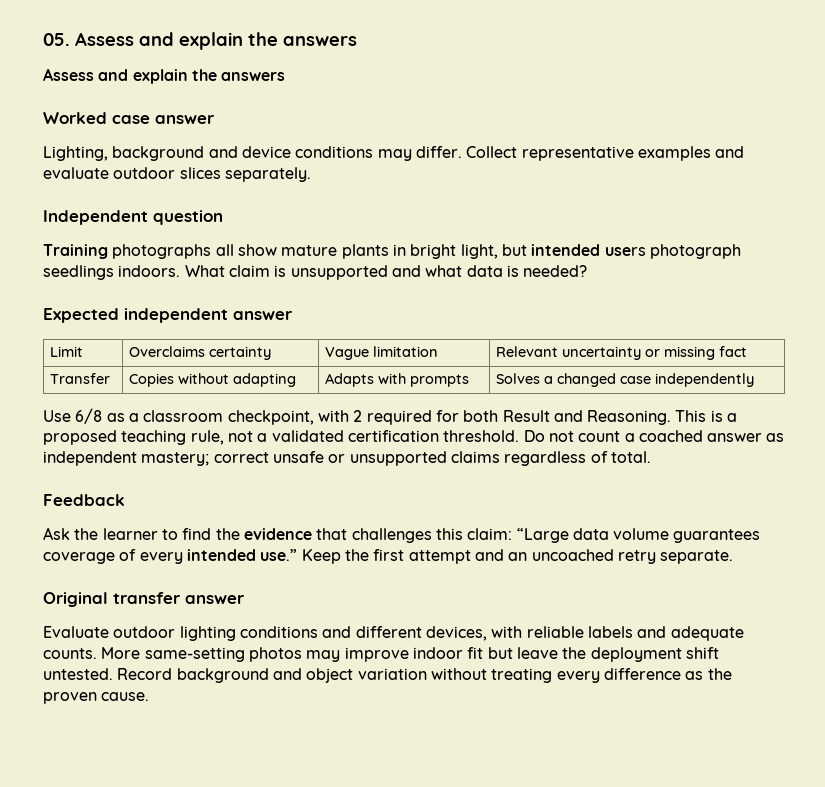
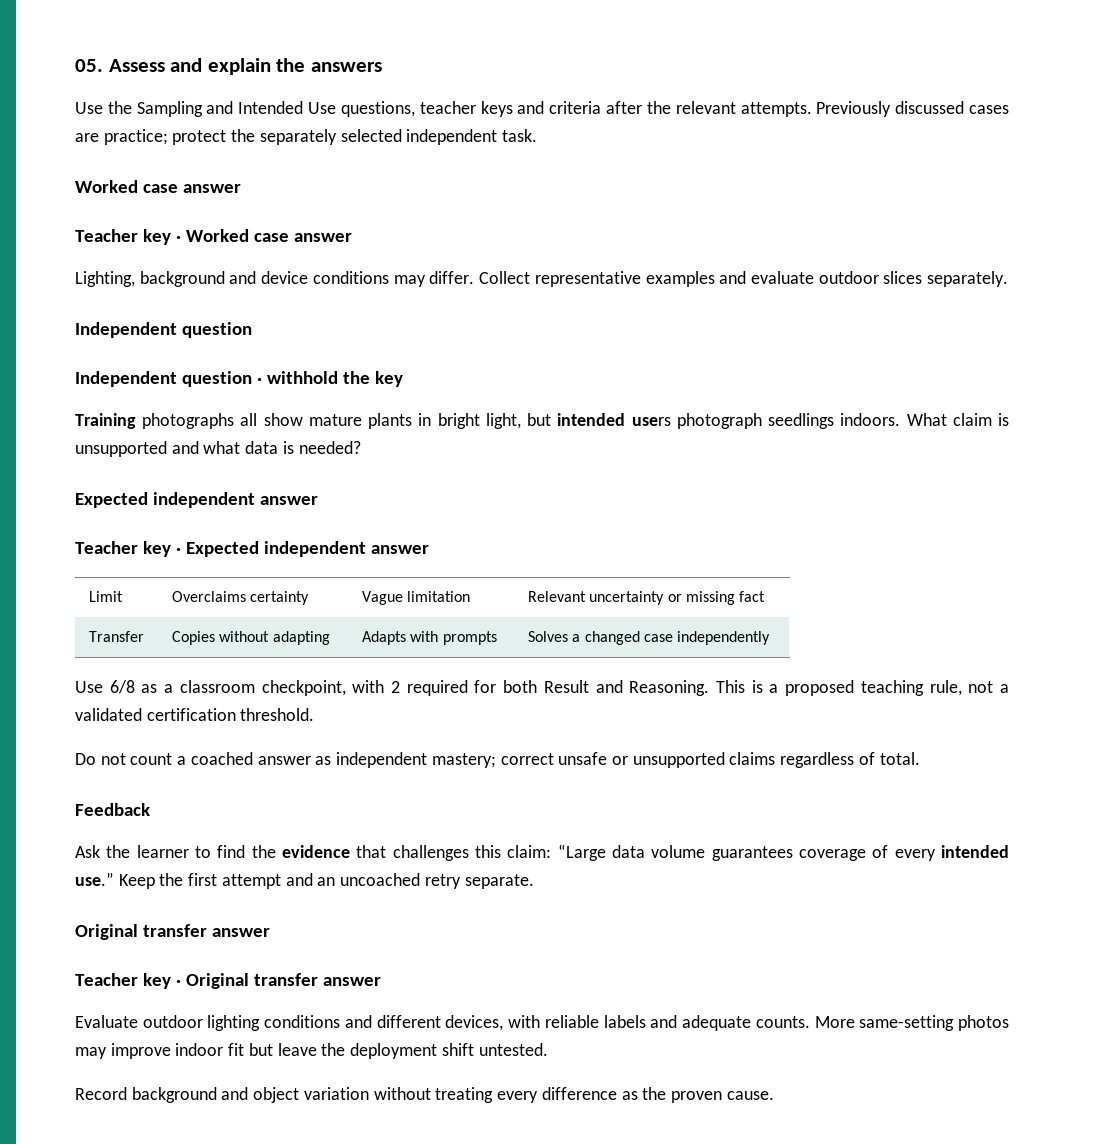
[43,68,286,84] Assess and explain the answers // -> [75,101,1010,117] [75,129,538,145] [75,180,241,193] [75,229,181,245] Use the Sampling and Intended Use questions, teacher keys and criteria after the relevant attempts. Previously discussed cases are practice; protect the separately selected independent task. // Worked case answer // Teacher key ·
(223, 217) none -> [75,371,403,387] // Independent question · withhold the key
(293, 315) none -> [75,541,429,557] // Teacher key · Expected independent answer
(520, 436) none -> (315, 714) //
(245, 599) none -> [75,973,381,989] // Teacher key · Original transfer answer
(113, 674) none -> (548, 1049) //

